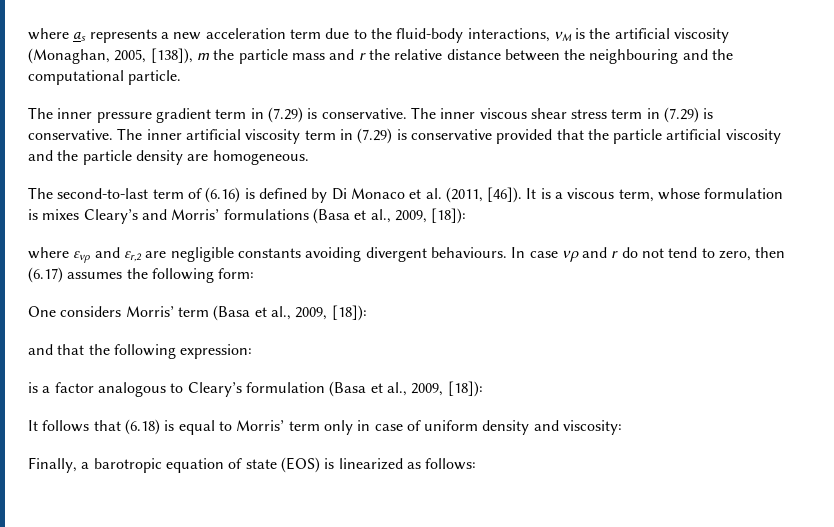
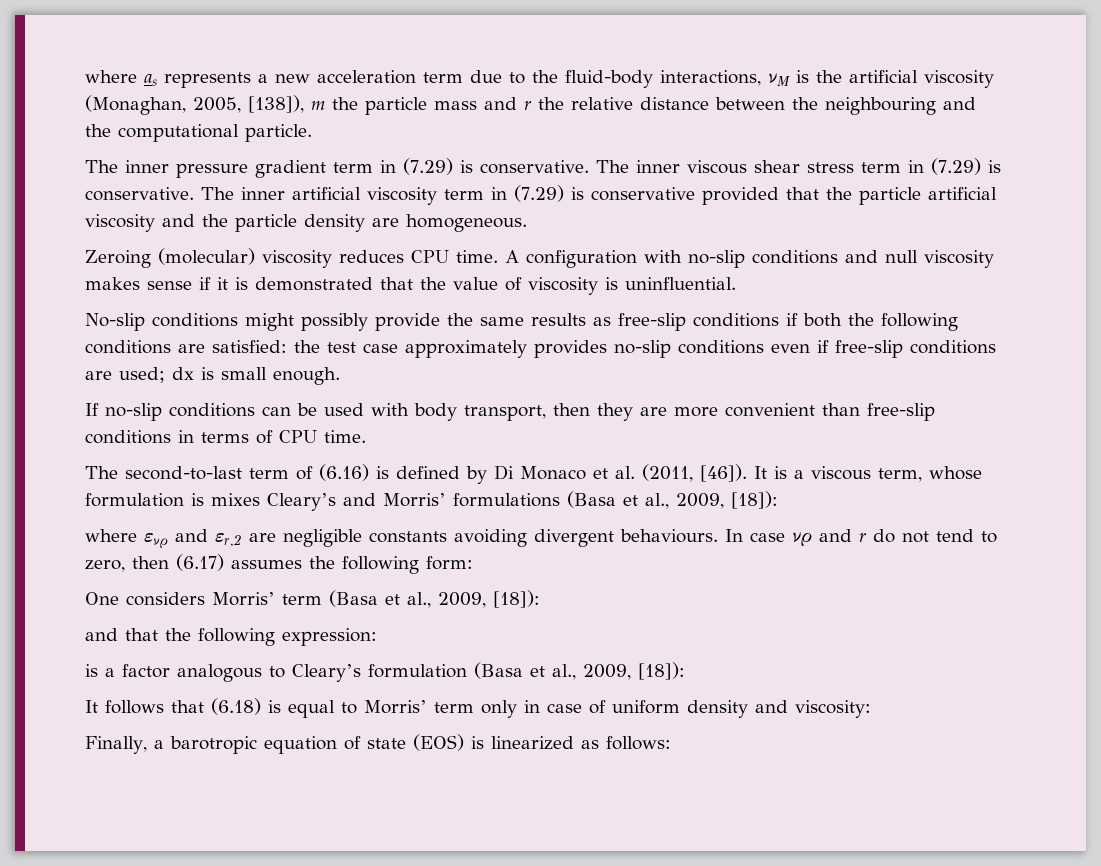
(309, 157) none -> [85,248,994,268] [85,277,736,295] [85,313,958,331] [85,340,996,358] [85,367,340,385] [85,403,935,421] [85,430,366,444] // Zeroing (molecular) viscosity reduces CPU time. A configuration with no-slip conditions and null viscosity makes sense if it is demonstrated that the value of viscosity is uninfluential. // No-slip conditions might possibly provide the same results as free-slip conditions if both the following conditions are satisfied: the test case approximately provides no-slip conditions even if free-slip conditions are used; dx is small enough. // If no-slip conditions can be used with body transport, then they are more convenient than free-slip conditions in terms of CPU time.

